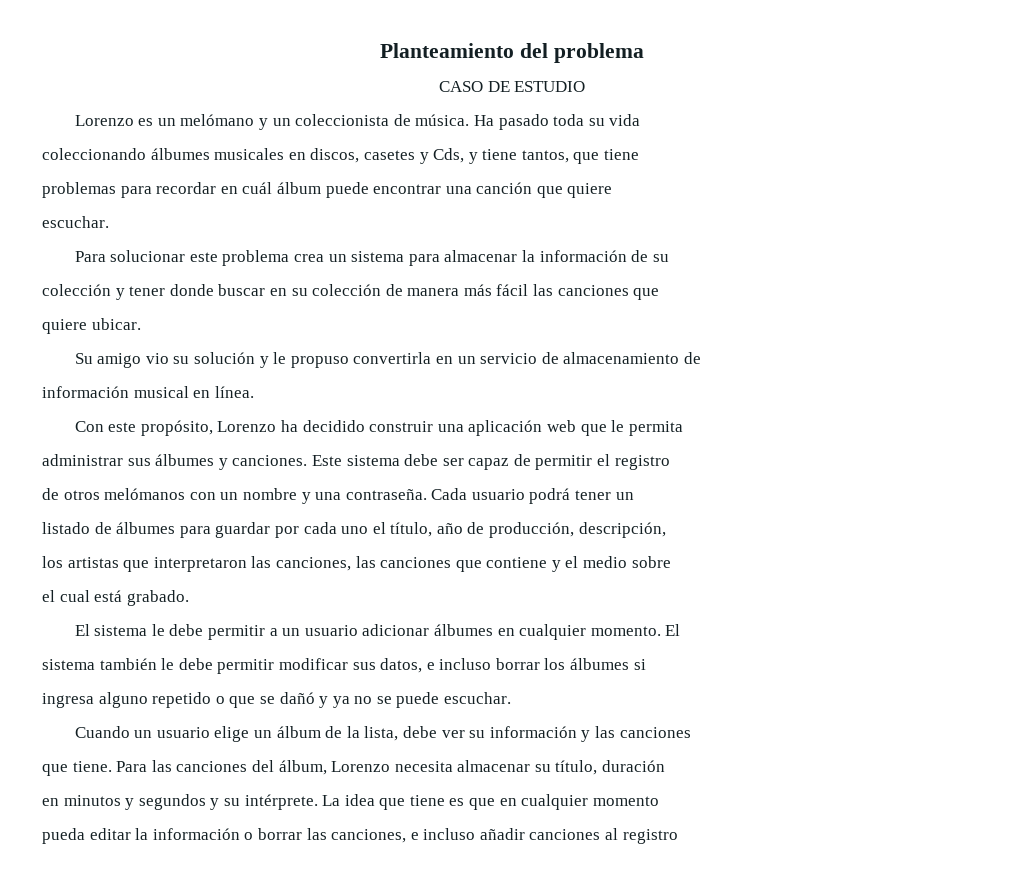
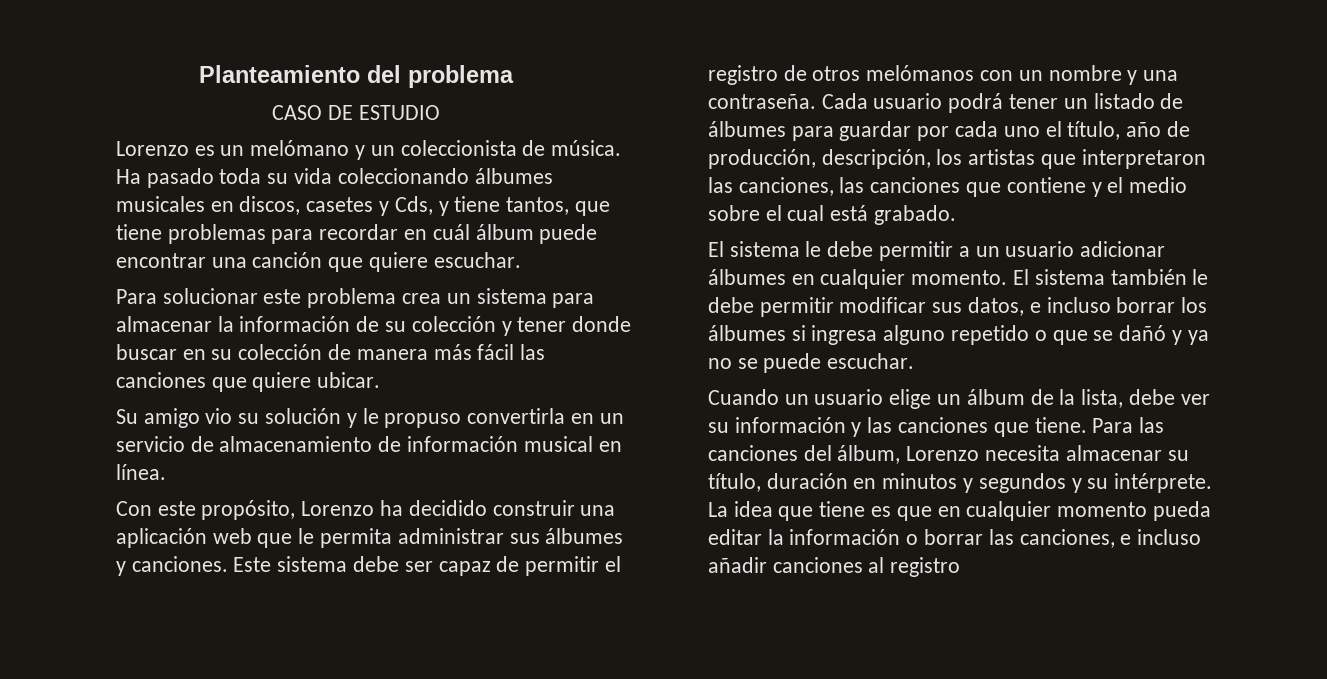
(641, 120) // -> (333, 176) none
(640, 154) // -> (162, 232) none
(613, 190) // -> (429, 262) none
(669, 258) // -> (407, 326) none
(660, 294) // -> (247, 384) none
(701, 358) // -> (402, 444) none
(683, 428) // -> (393, 538) none
(670, 462) // -> (778, 75) none
(634, 496) // -> (1088, 103) none
(666, 530) // -> (931, 159) none
(671, 562) // -> (760, 213) none
(681, 630) // -> (1030, 277) none
(646, 664) // -> (806, 333) none
(691, 732) // -> (989, 425) none
(666, 766) // -> (848, 481) none
(659, 801) // -> (1148, 509) none

